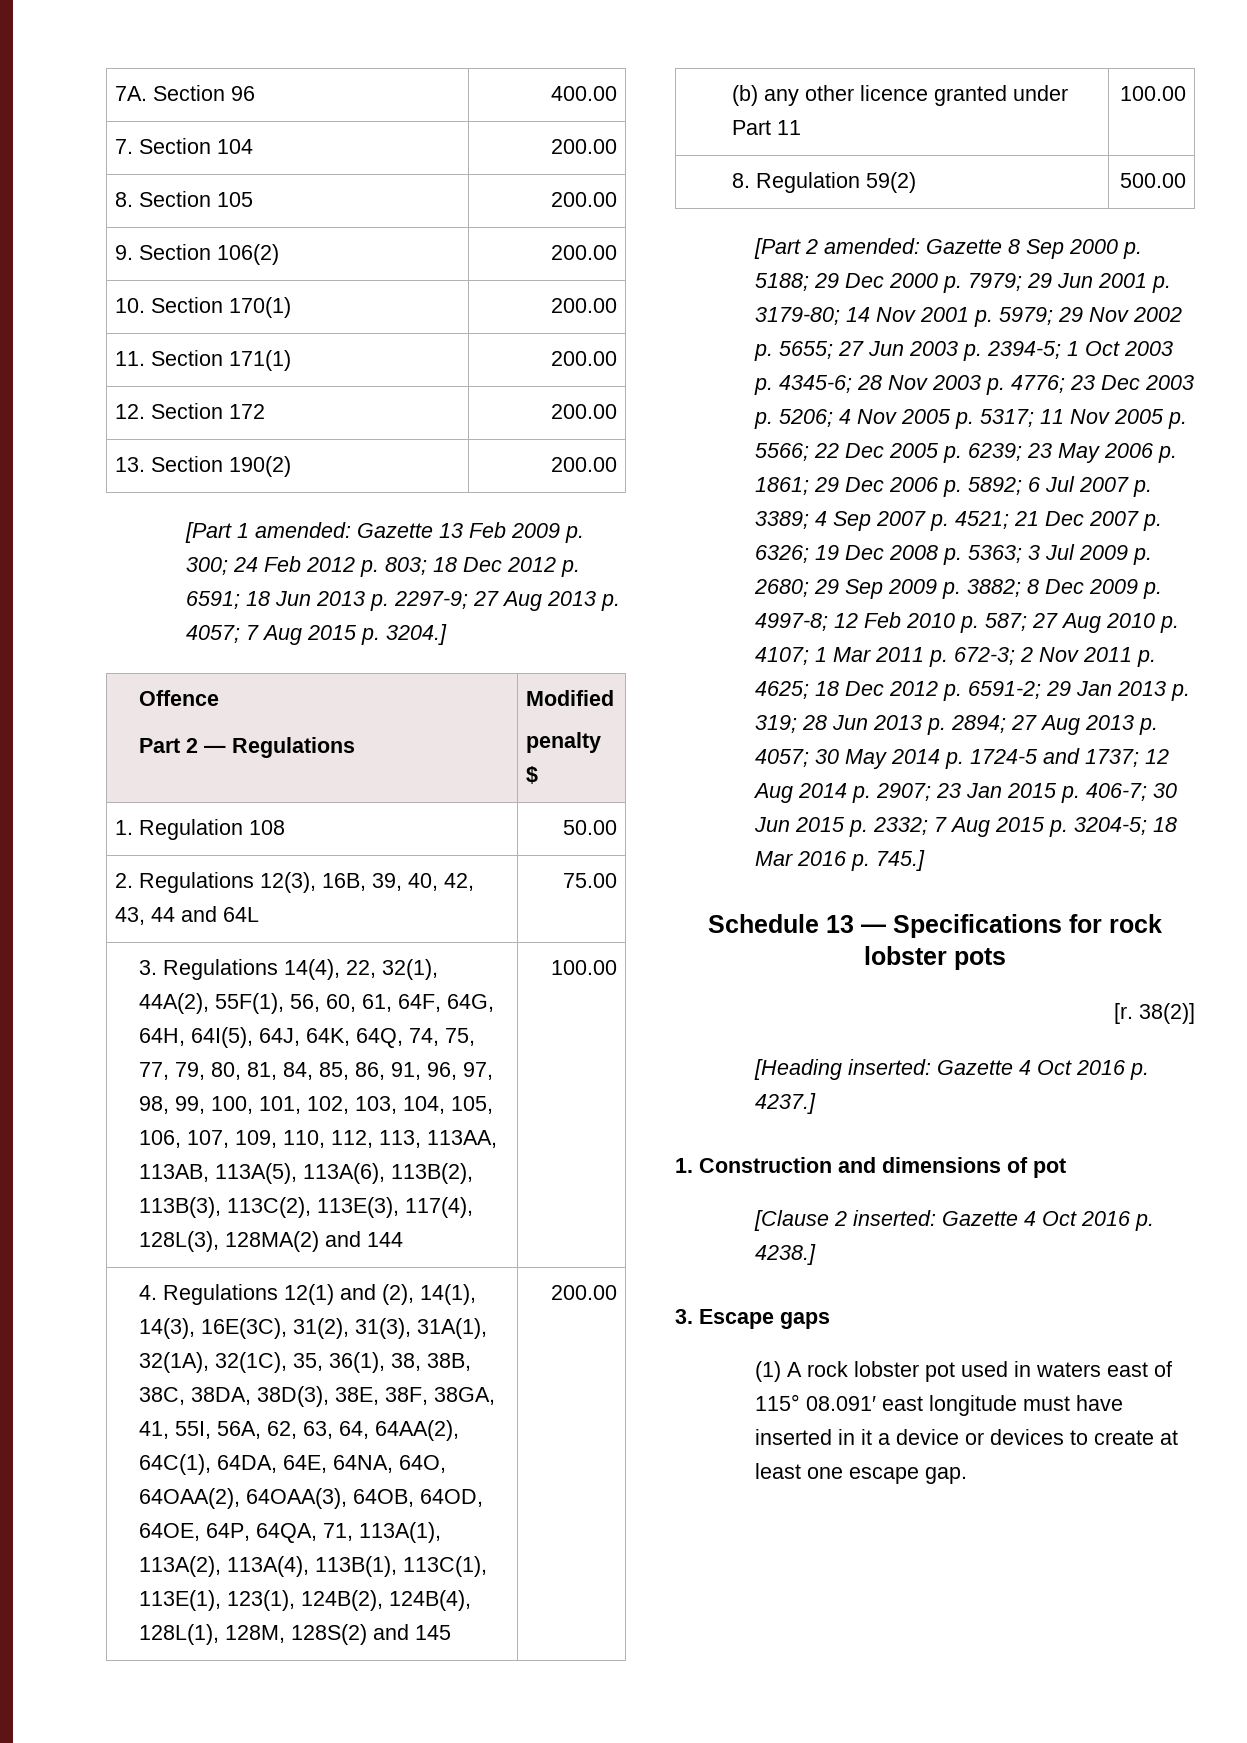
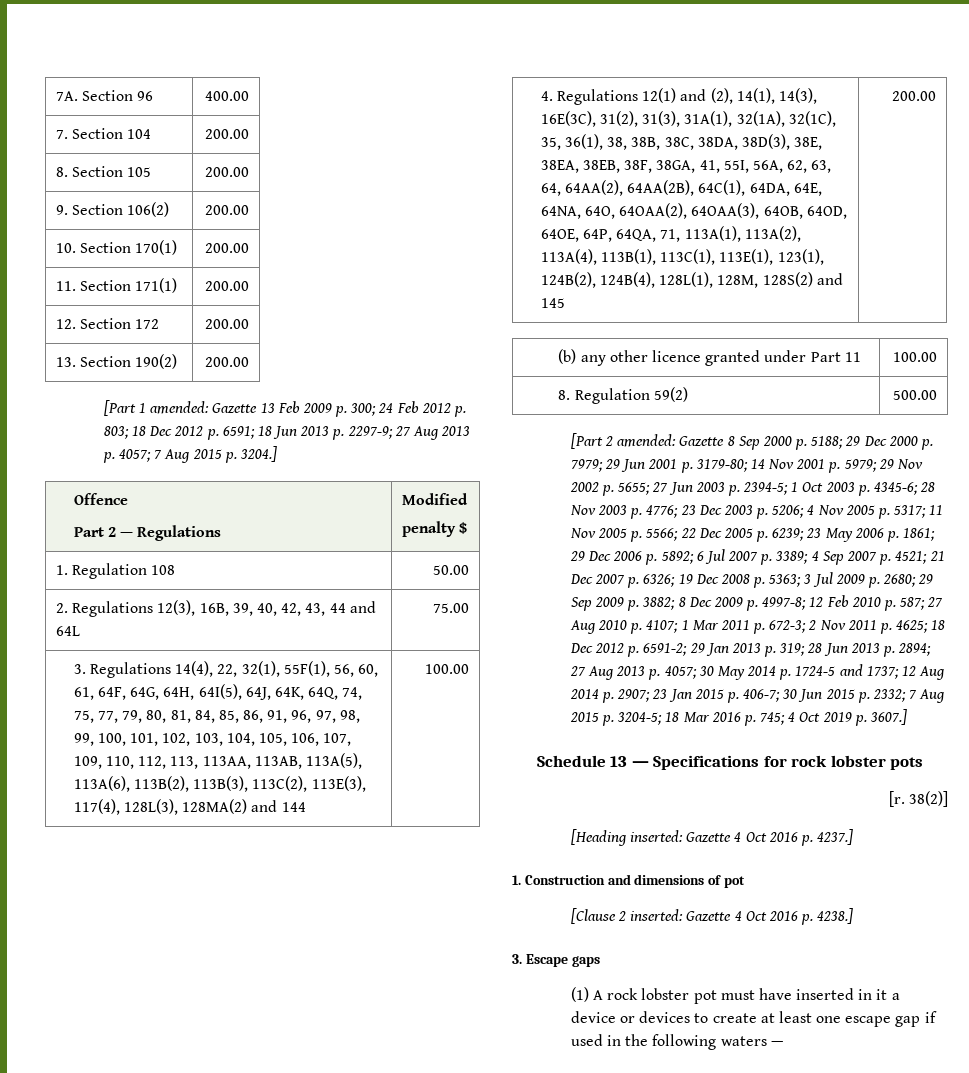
[139,993,210,1014] 44A(2), -> (280, 669) none
(380, 1396) none -> [540,160,620,173] 38EA, 38EB,
(460, 1430) none -> [627,180,695,196] 64AA(2B),
[875,850,925,871] 745.] -> [760,709,908,726] 745; 4 Oct 2019 p. 3607.]
[960,1361,1172,1377] [754,1394,1017,1416] used in waters east of 115° 08.091′ east longitude -> (717, 997) none
[924,1467,967,1484] gap. -> [895,1011,937,1027] [570,1034,783,1050] gap if used in the following waters —

